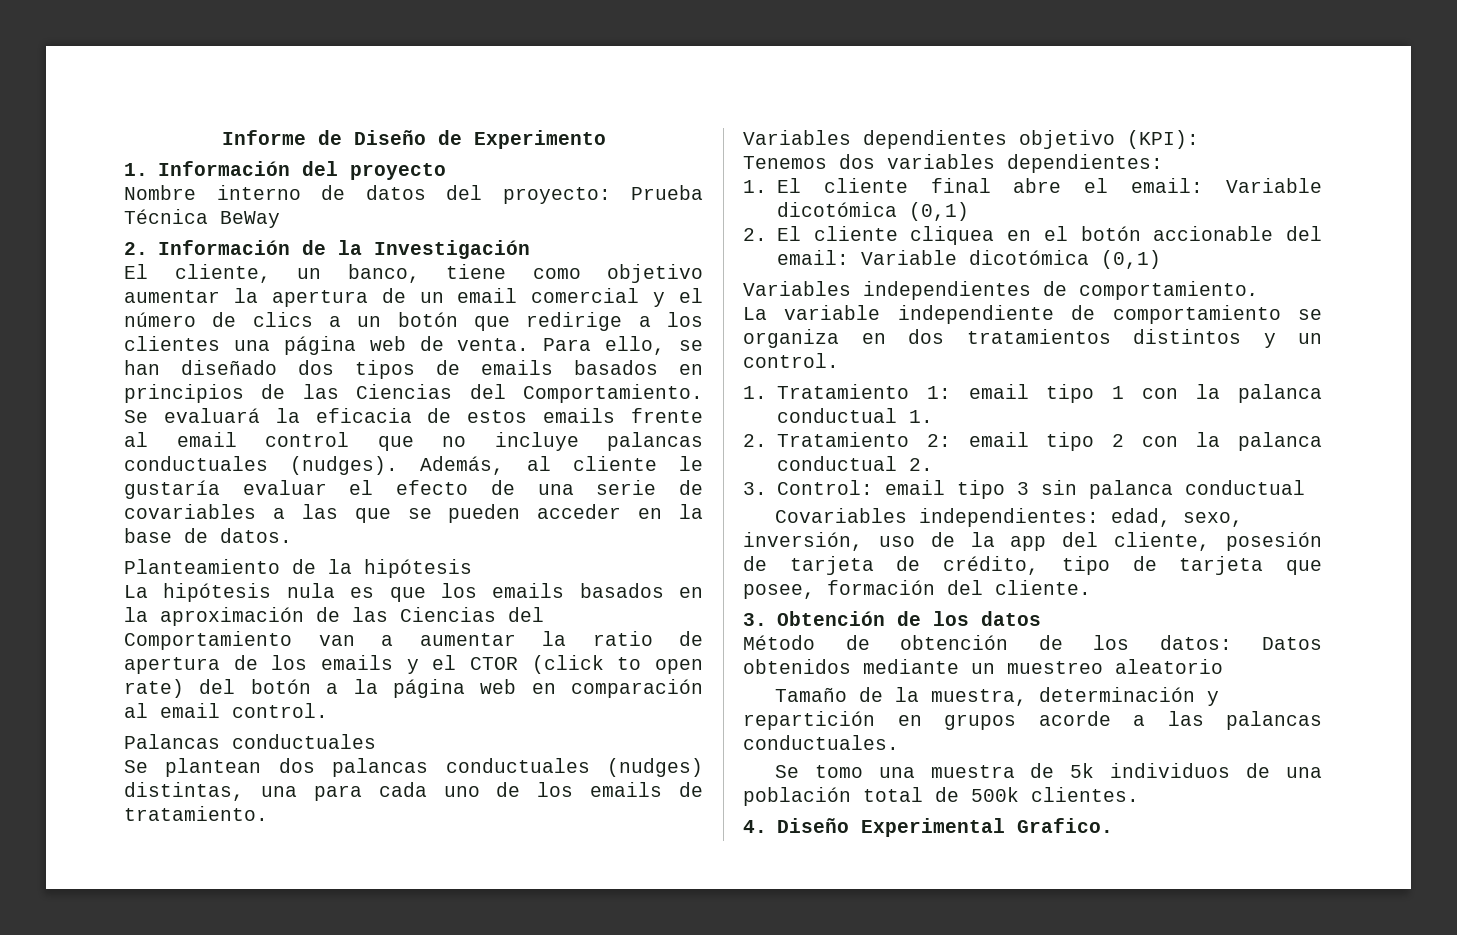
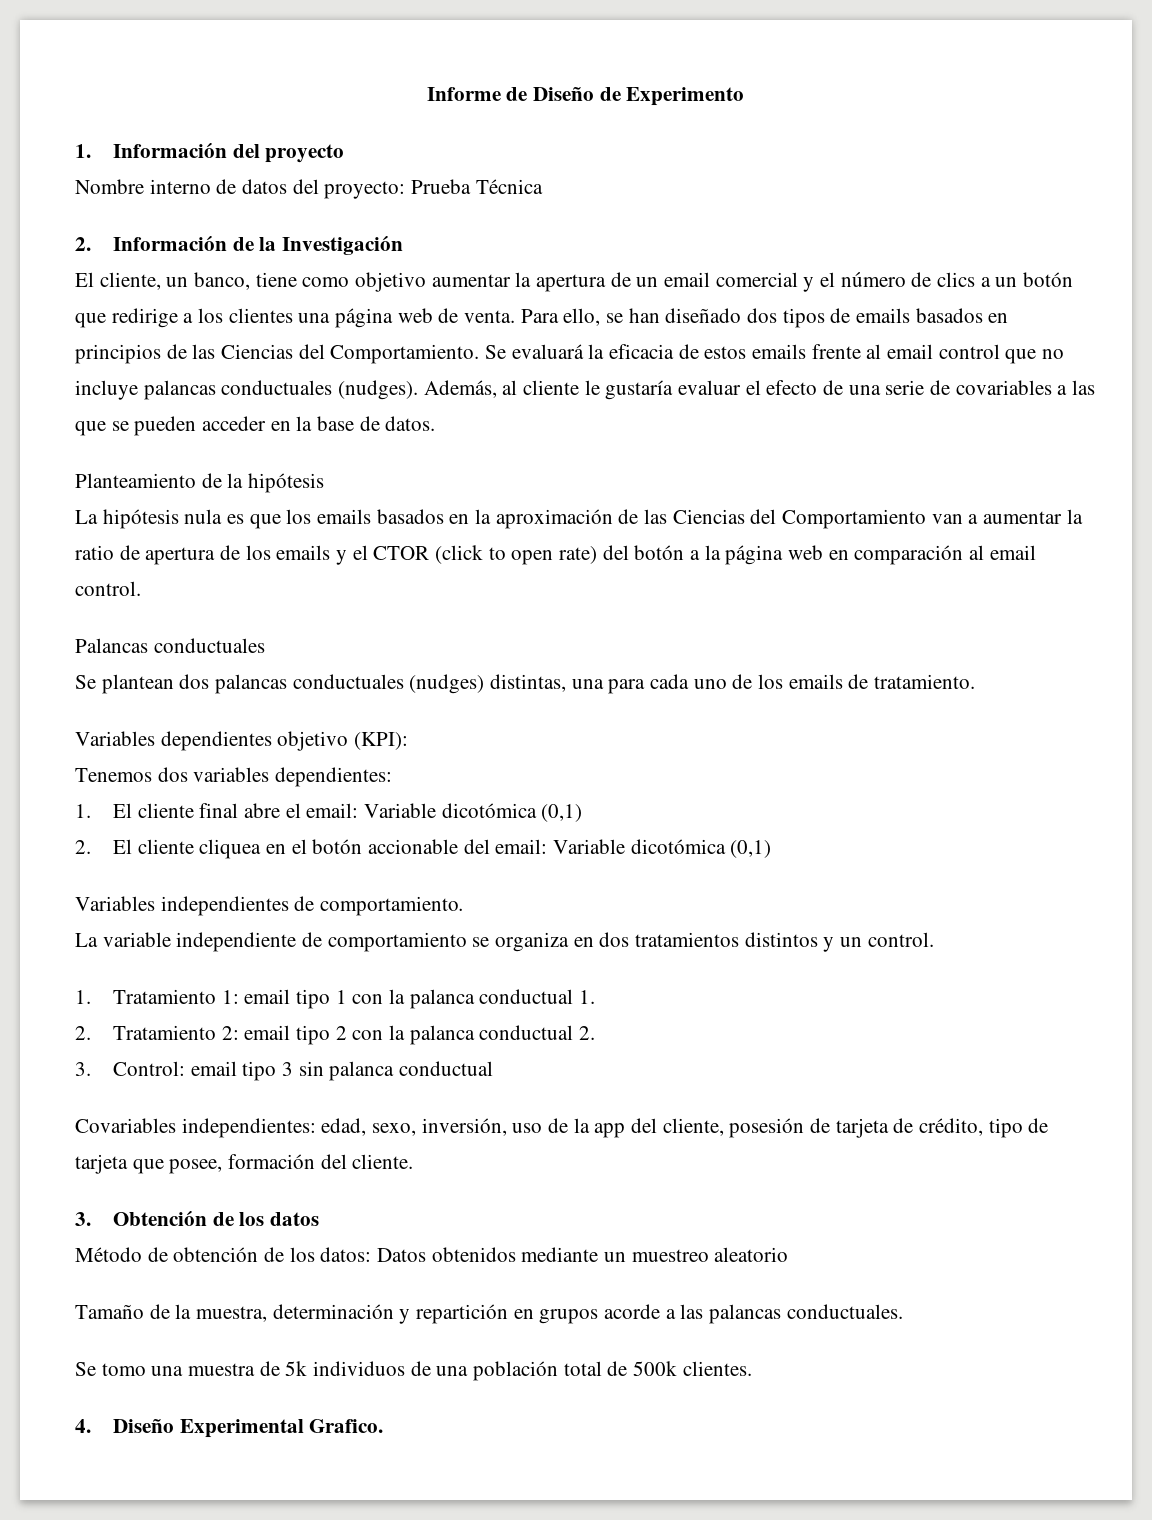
[220,211,280,228] BeWay -> (543, 186) none

